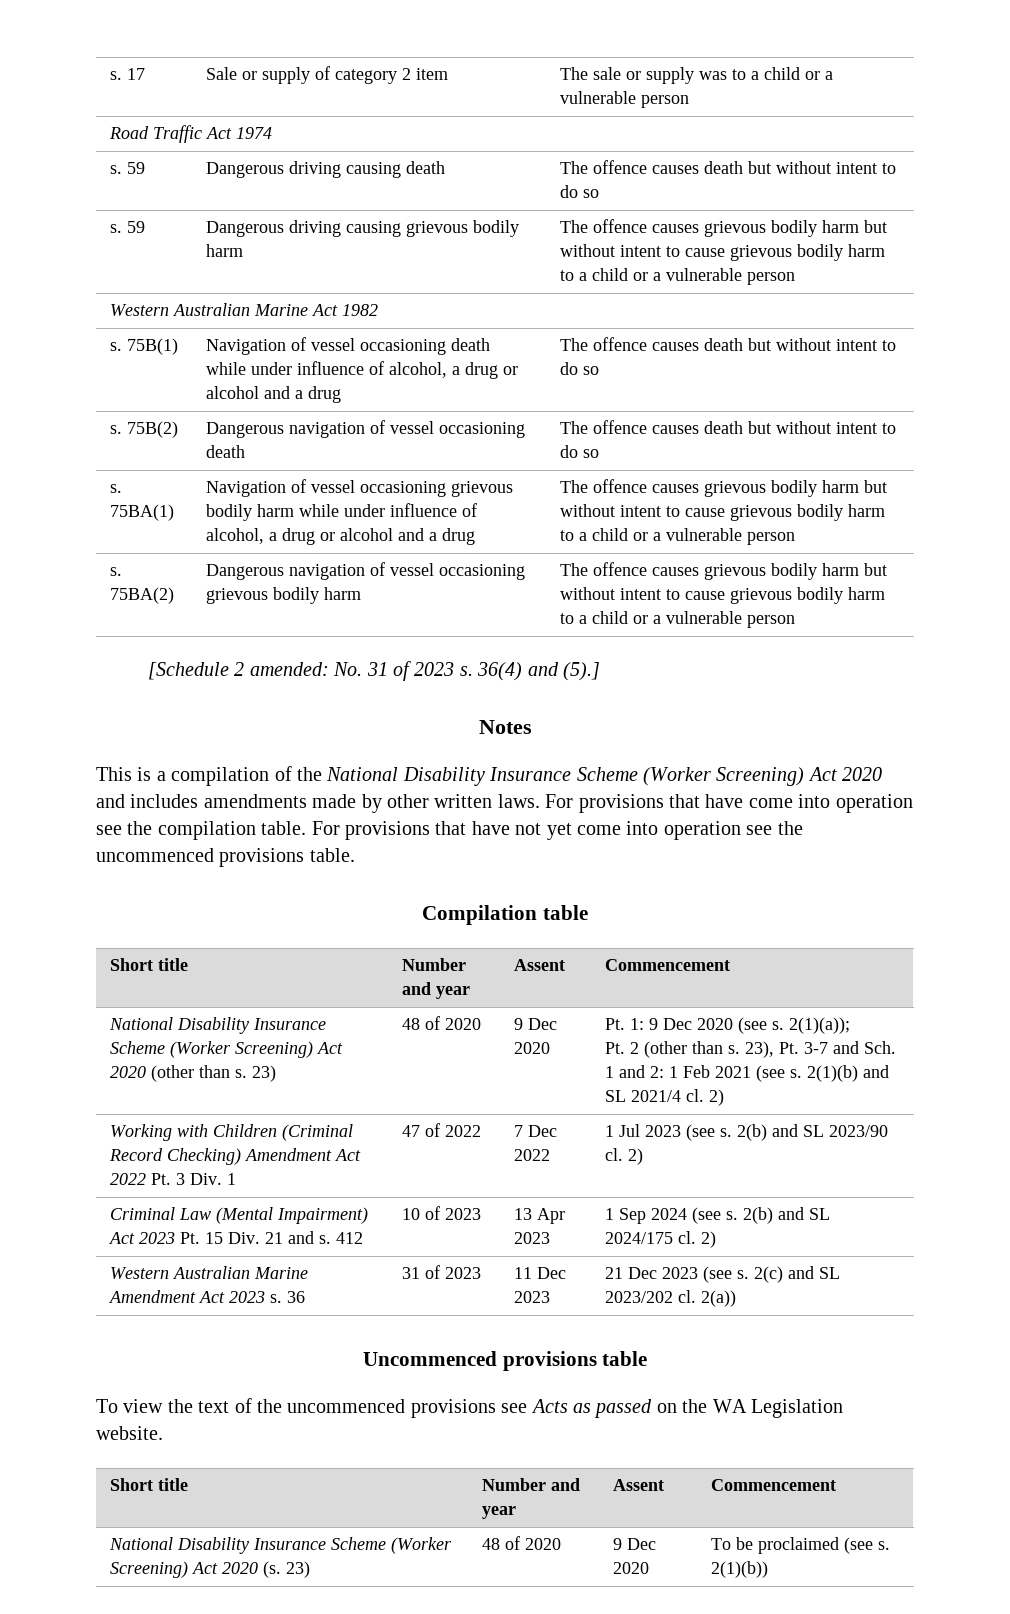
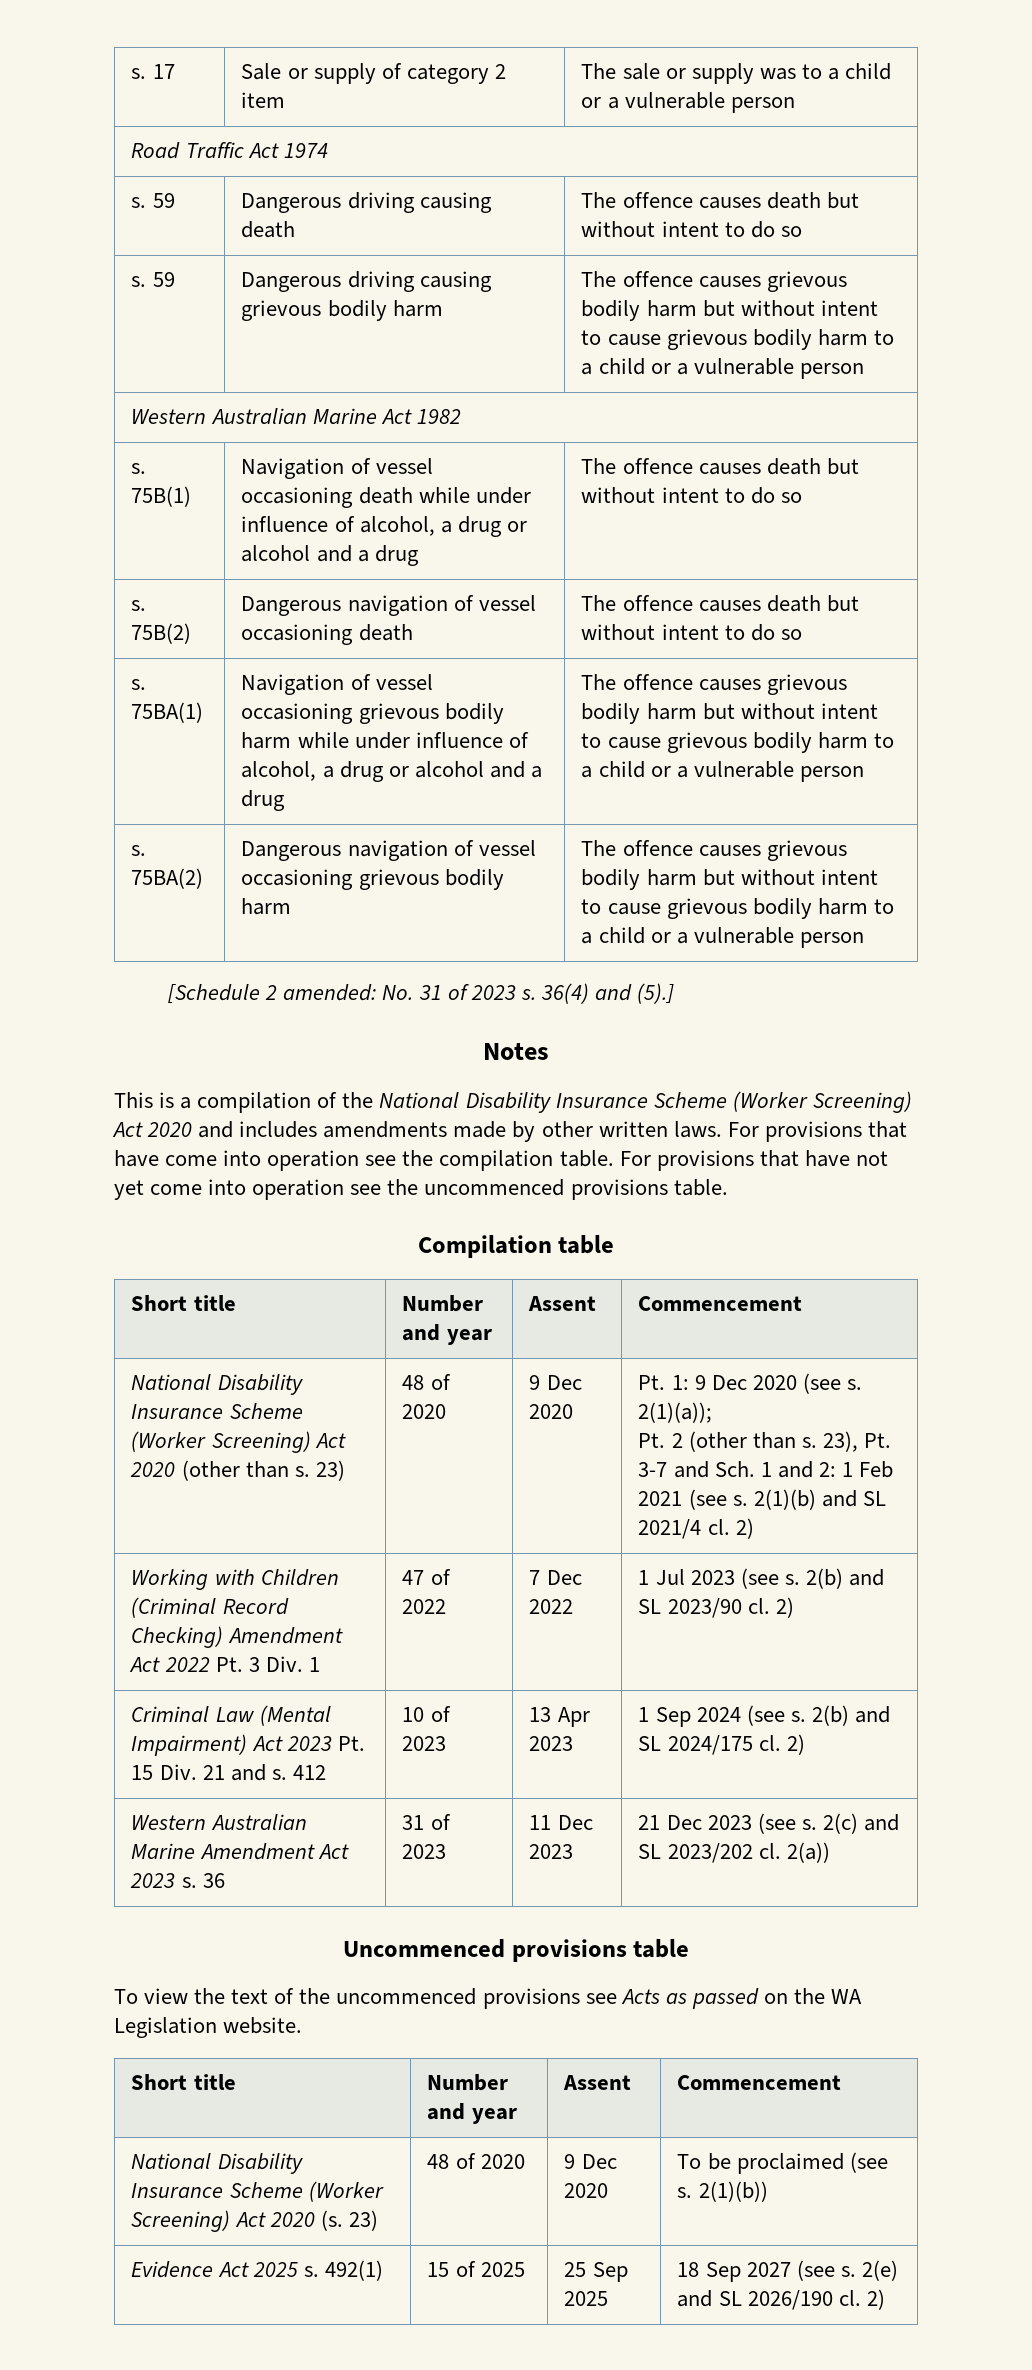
(768, 1569) none -> [131,2260,383,2281] [427,2261,525,2277] [564,2262,628,2282] [564,2291,609,2306] [677,2260,898,2282] [677,2289,885,2310] // Evidence Act 2025 s. 492(1) | 15 of 2025 | 25 Sep 2025 | 18 Sep 2027 (see s. 2(e) and SL 2026/190 cl. 2)

